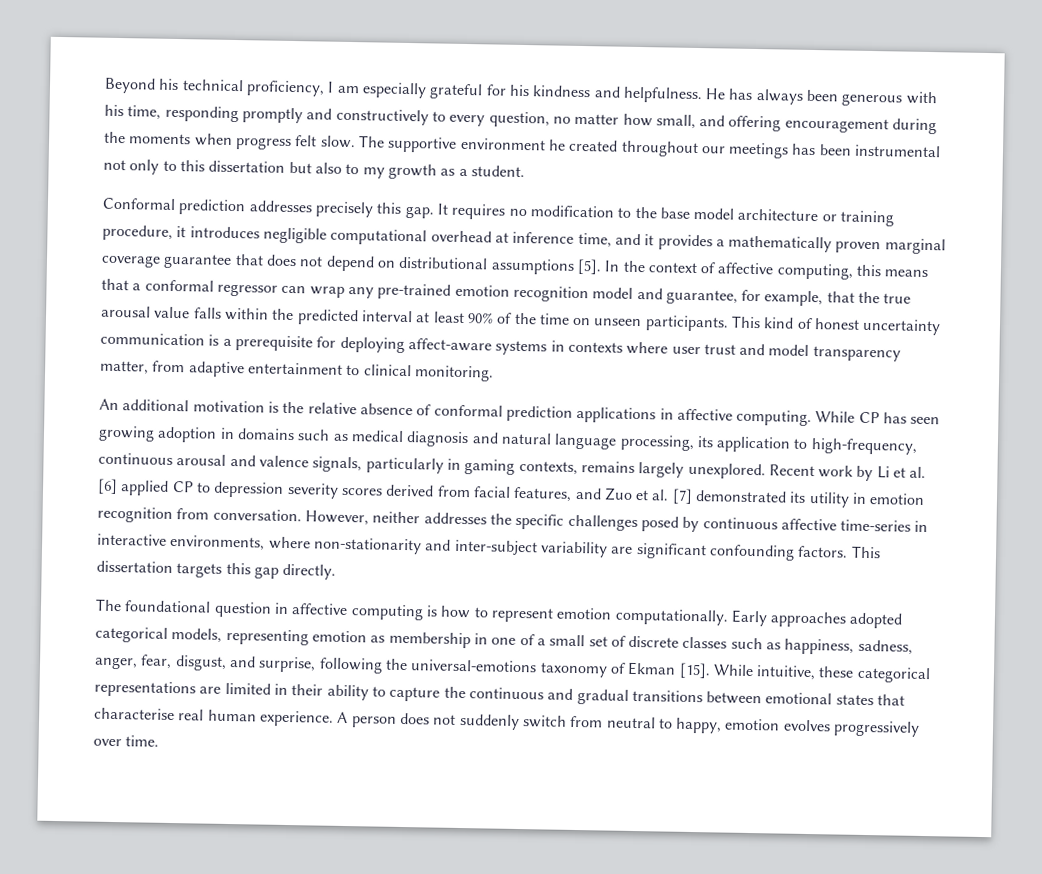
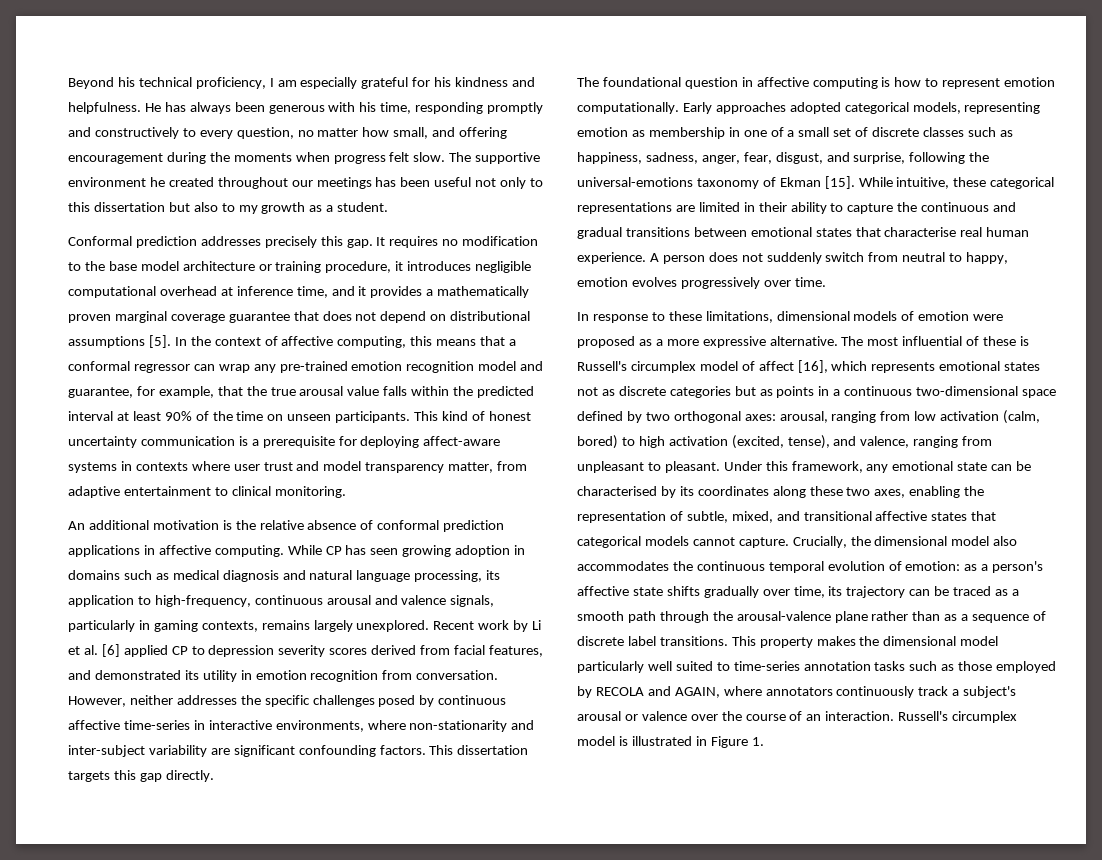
[854,144,942,158] instrumental -> [434,177,472,187] useful
[603,487,693,504] Zuo et al. [7] -> (91, 675) none
(160, 741) none -> [577,311,1004,323] [577,336,1030,348] [577,360,1041,373] [577,386,1057,398] [577,410,1041,424] [577,435,993,449] [577,461,1032,473] [577,486,985,498] [577,511,997,523] [577,536,1018,548] [577,561,1044,573] [577,586,1019,598] [577,611,1047,623] [577,636,999,648] [577,661,1057,673] [577,686,1017,698] [577,711,1018,723] [577,736,764,748] // In response to these limitations, dimensional models of emotion were proposed as a more expressive alternative. The most influential of these is Russell's circumplex model of affect [16], which represents emotional states not as discrete categories but as points in a continuous two-dimensional space defined by two orthogonal axes: arousal, ranging from low activation (calm, bored) to high activation (excited, tense), and valence, ranging from unpleasant to pleasant. Under this framework, any emotional state can be characterised by its coordinates along these two axes, enabling the representation of subtle, mixed, and transitional affective states that categorical models cannot capture. Crucially, the dimensional model also accommodates the continuous temporal evolution of emotion: as a person's affective state shifts gradually over time, its trajectory can be traced as a smooth path through the arousal-valence plane rather than as a sequence of discrete label transitions. This property makes the dimensional model particularly well suited to time-series annotation tasks such as those employed by RECOLA and AGAIN, where annotators continuously track a subject's arousal or valence over the course of an interaction. Russell's circumplex model is illustrated in Figure 1.

